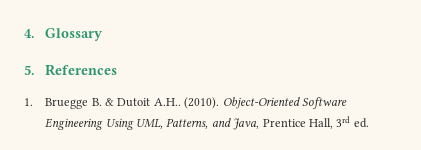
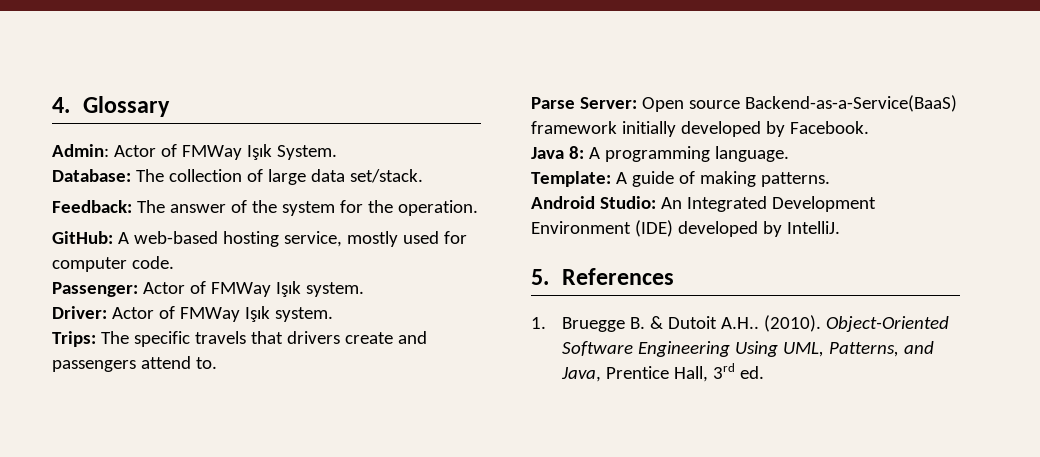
(104, 34) none -> [52,144,337,160] [52,169,423,185] [52,200,478,216] [52,231,467,247] [52,256,174,272] [52,281,364,297] [52,306,333,322] [52,331,427,347] [52,356,217,372] [531,95,957,112] [531,121,869,137] [531,146,789,162] [531,171,830,187] [531,196,876,212] [531,220,840,237] // Admin: Actor of FMWay Işık System. // Database: The collection of large data set/stack. // Feedback: The answer of the system for the operation. // GitHub: A web-based hosting service, mostly used for computer code. // Passenger: Actor of FMWay Işık system. // Driver: Actor of FMWay Işık system. // Trips: The specific travels that drivers create and passengers attend to. // Parse Server: Open source Backend-as-a-Service(BaaS) framework initially developed by Facebook. // Java 8: A programming language. // Template: A guide of making patterns. // Android Studio: An Integrated Development Environment (IDE) developed by IntelliJ.

